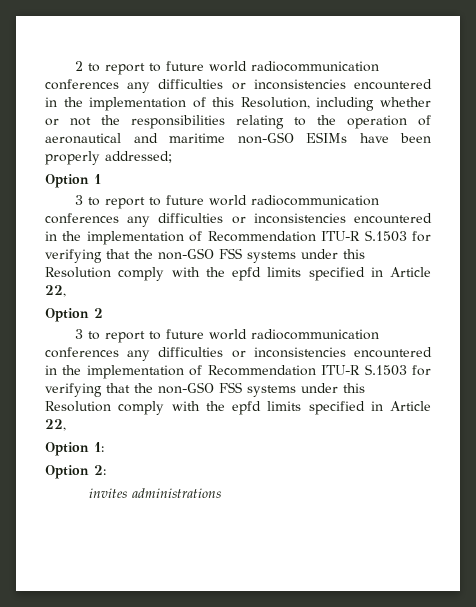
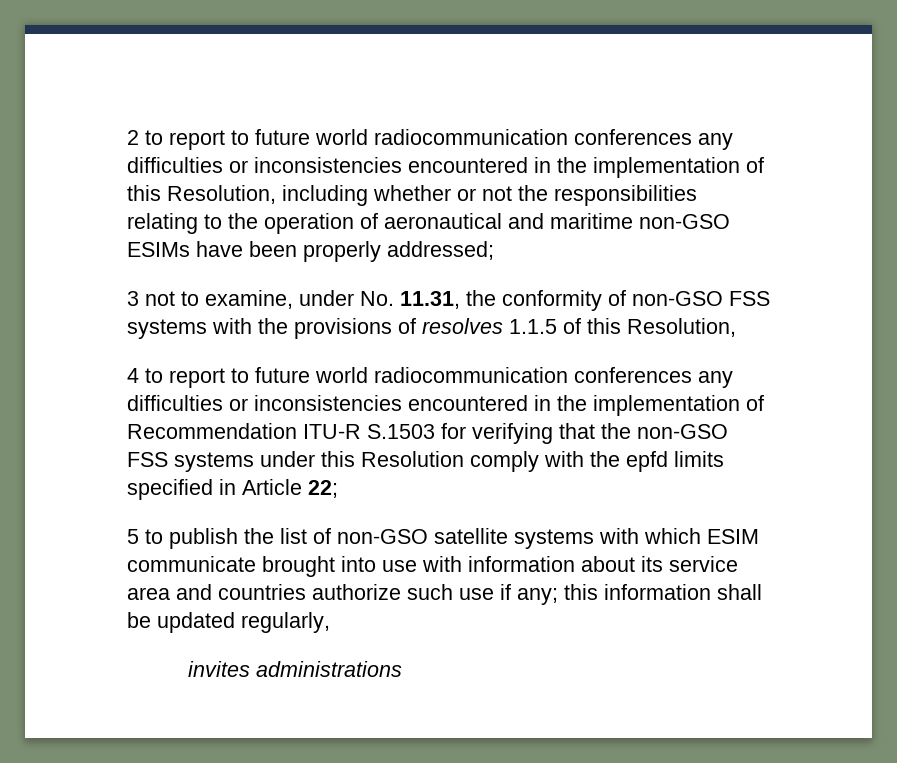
[45,174,101,188] [74,195,83,205] Option 1 // 3 -> [127,290,770,311] [127,318,736,339] [127,368,139,383] 3 not to examine, under No. 11.31, the conformity of non-GSO FSS systems with the provisions of resolves 1.1.5 of this Resolution, // 4
[45,285,66,297] [45,308,103,322] [74,329,379,343] [45,347,432,361] [45,364,431,379] [45,382,365,397] [45,401,431,415] [45,419,66,431] [45,442,104,456] [45,465,106,479] 22, // Option 2 // 3 to report to future world radiocommunication conferences any difficulties or inconsistencies encountered in the implementation of Recommendation ITU-R S.1503 for verifying that the non-GSO FSS systems under this Resolution comply with the epfd limits specified in Article 22, // Option 1: // Option 2: -> [308,480,338,498] [127,528,759,549] [127,556,738,577] [127,584,762,605] [127,612,330,633] 22; // 5 to publish the list of non-GSO satellite systems with which ESIM communicate brought into use with information about its service area and countries authorize such use if any; this information shall be updated regularly,

